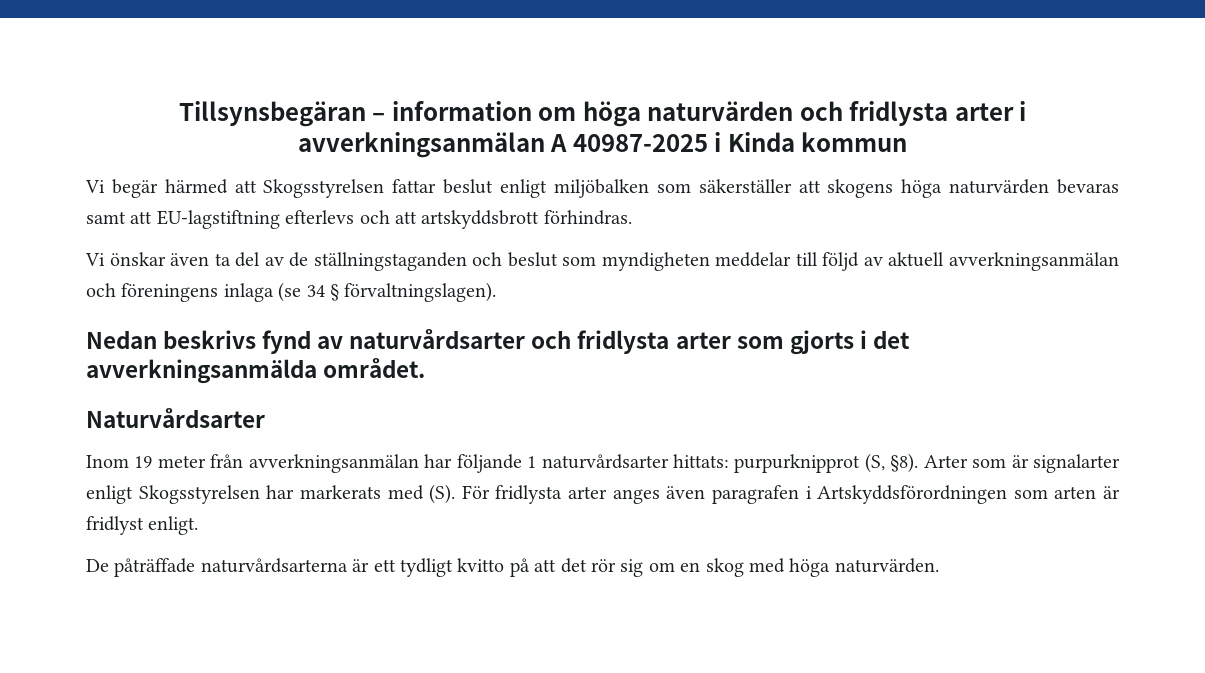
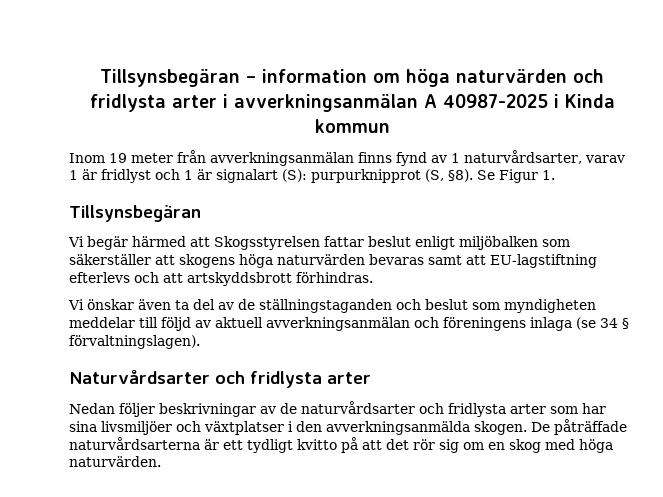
(908, 142) none -> [69,150,625,166] [69,169,555,183] [69,205,201,222] // Inom 19 meter från avverkningsanmälan finns fynd av 1 naturvårdsarter, varav 1 är fridlyst och 1 är signalart (S): purpurknipprot (S, §8). Se Figur 1. // Tillsynsbegäran
[86,330,344,354] Nedan beskrivs fynd av -> [69,370,371,388] [69,403,297,417] Naturvårdsarter och fridlysta arter // Nedan följer beskrivningar av de
[789,330,910,355] [86,358,426,384] [86,408,265,428] [86,453,1120,473] [86,484,1120,504] [86,516,199,535] gjorts i det avverkningsanmälda området. // Naturvårdsarter // Inom 19 meter från avverkningsanmälan har följande 1 naturvårdsarter hittats: purpurknipprot (S, §8). Arter som är signalarter enligt Skogsstyrelsen har markerats med (S). För fridlysta arter anges även paragrafen i Artskyddsförordningen som arten är fridlyst enligt. // -> [582,403,606,414] [69,421,527,435] har sina livsmiljöer och växtplatser i den avverkningsanmälda skogen.

